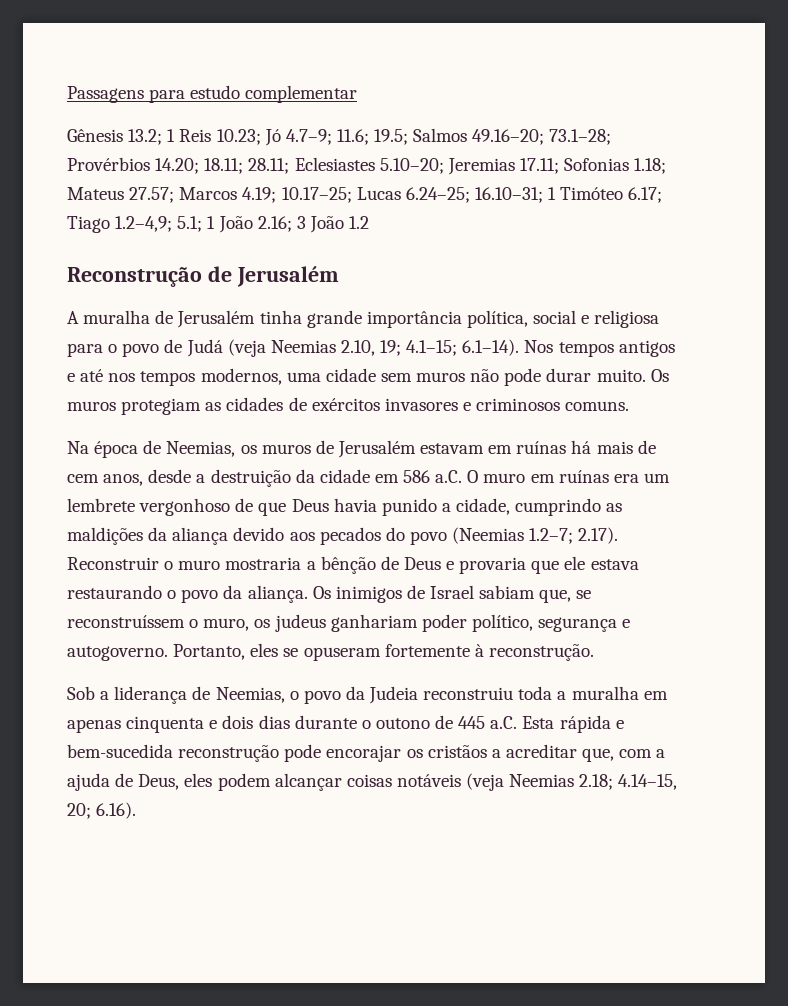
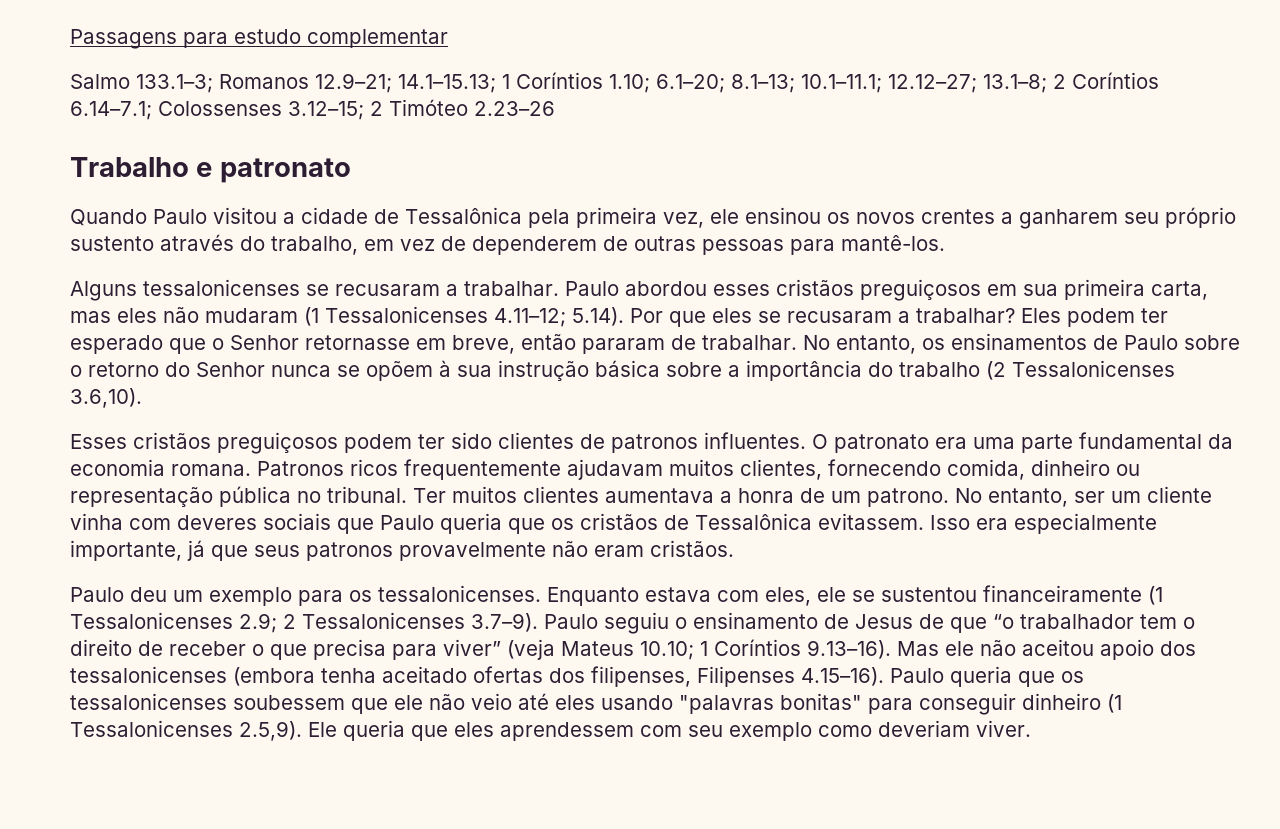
[67,128,612,146] [67,157,667,175] [67,187,663,203] [67,216,370,233] [67,266,339,287] [67,310,660,328] [67,339,675,357] [67,368,669,386] [67,397,630,415] [67,440,656,458] [67,469,670,487] [67,498,623,516] [67,527,619,545] [67,556,639,574] [67,585,592,603] [67,614,631,632] [67,643,594,661] [67,686,668,704] [67,715,624,733] [67,744,666,762] [67,773,678,791] [67,802,137,819] Gênesis 13.2; 1 Reis 10.23; Jó 4.7–9; 11.6; 19.5; Salmos 49.16–20; 73.1–28; Provérbios 14.20; 18.11; 28.11; Eclesiastes 5.10–20; Jeremias 17.11; Sofonias 1.18; Mateus 27.57; Marcos 4.19; 10.17–25; Lucas 6.24–25; 16.10–31; 1 Timóteo 6.17; Tiago 1.2–4,9; 5.1; 1 João 2.16; 3 João 1.2 // Reconstrução de Jerusalém // A muralha de Jerusalém tinha grande importância política, social e religiosa para o povo de Judá (veja Neemias 2.10, 19; 4.1–15; 6.1–14). Nos tempos antigos e até nos tempos modernos, uma cidade sem muros não pode durar muito. Os muros protegiam as cidades de exércitos invasores e criminosos comuns. // Na época de Neemias, os muros de Jerusalém estavam em ruínas há mais de cem anos, desde a destruição da cidade em 586 a.C. O muro em ruínas era um lembrete vergonhoso de que Deus havia punido a cidade, cumprindo as maldições da aliança devido aos pecados do povo (Neemias 1.2–7; 2.17). Reconstruir o muro mostraria a bênção de Deus e provaria que ele estava restaurando o povo da aliança. Os inimigos de Israel sabiam que, se reconstruíssem o muro, os judeus ganhariam poder político, segurança e autogoverno. Portanto, eles se opuseram fortemente à reconstrução. // Sob a liderança de Neemias, o povo da Judeia reconstruiu toda a muralha em apenas cinquenta e dois dias durante o outono de 445 a.C. Esta rápida e bem-sucedida reconstrução pode encorajar os cristãos a acreditar que, com a ajuda de Deus, eles podem alcançar coisas notáveis (veja Neemias 2.18; 4.14–15, 20; 6.16). -> [70,72,1159,93] [70,99,555,120] [70,157,351,183] [70,207,1236,229] [70,234,945,255] [70,279,1208,301] [70,306,1168,327] [70,333,1240,354] [70,360,1175,381] [70,388,142,408] [70,432,1233,454] [70,459,1140,480] [70,486,1212,507] [70,513,1157,534] [70,540,734,561] [70,585,1163,606] [70,612,1195,634] [70,639,1196,660] [70,666,1084,687] [70,693,1122,715] [70,720,1031,741] Salmo 133.1–3; Romanos 12.9–21; 14.1–15.13; 1 Coríntios 1.10; 6.1–20; 8.1–13; 10.1–11.1; 12.12–27; 13.1–8; 2 Coríntios 6.14–7.1; Colossenses 3.12–15; 2 Timóteo 2.23–26 // Trabalho e patronato // Quando Paulo visitou a cidade de Tessalônica pela primeira vez, ele ensinou os novos crentes a ganharem seu próprio sustento através do trabalho, em vez de dependerem de outras pessoas para mantê-los. // Alguns tessalonicenses se recusaram a trabalhar. Paulo abordou esses cristãos preguiçosos em sua primeira carta, mas eles não mudaram (1 Tessalonicenses 4.11–12; 5.14). Por que eles se recusaram a trabalhar? Eles podem ter esperado que o Senhor retornasse em breve, então pararam de trabalhar. No entanto, os ensinamentos de Paulo sobre o retorno do Senhor nunca se opõem à sua instrução básica sobre a importância do trabalho (2 Tessalonicenses 3.6,10). // Esses cristãos preguiçosos podem ter sido clientes de patronos influentes. O patronato era uma parte fundamental da economia romana. Patronos ricos frequentemente ajudavam muitos clientes, fornecendo comida, dinheiro ou representação pública no tribunal. Ter muitos clientes aumentava a honra de um patrono. No entanto, ser um cliente vinha com deveres sociais que Paulo queria que os cristãos de Tessalônica evitassem. Isso era especialmente importante, já que seus patronos provavelmente não eram cristãos. // Paulo deu um exemplo para os tessalonicenses. Enquanto estava com eles, ele se sustentou financeiramente (1 Tessalonicenses 2.9; 2 Tessalonicenses 3.7–9). Paulo seguiu o ensinamento de Jesus de que “o trabalhador tem o direito de receber o que precisa para viver” (veja Mateus 10.10; 1 Coríntios 9.13–16). Mas ele não aceitou apoio dos tessalonicenses (embora tenha aceitado ofertas dos filipenses, Filipenses 4.15–16). Paulo queria que os tessalonicenses soubessem que ele não veio até eles usando "palavras bonitas" para conseguir dinheiro (1 Tessalonicenses 2.5,9). Ele queria que eles aprendessem com seu exemplo como deveriam viver.

